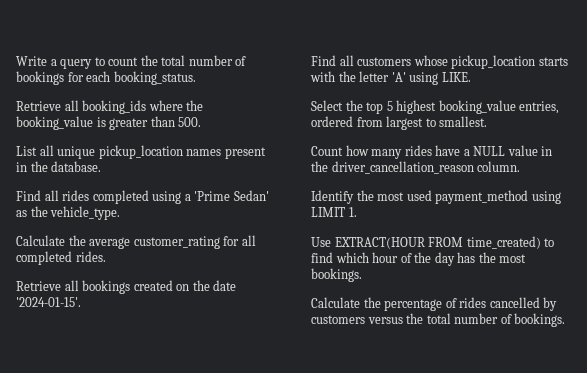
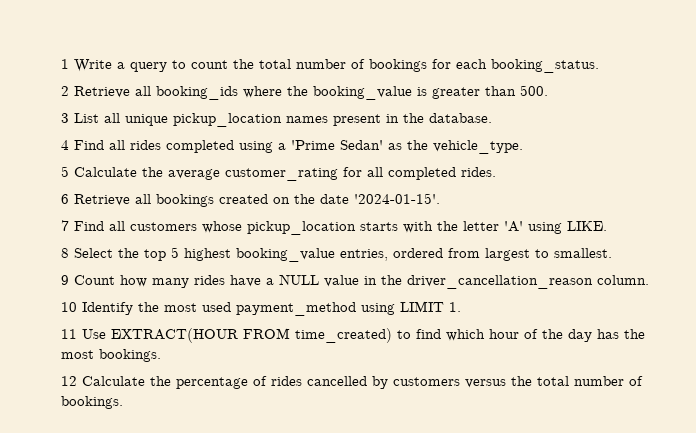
(16, 61) none -> [61,59,69,69] 1
(196, 78) none -> [61,86,69,96] 2
(202, 122) none -> [61,113,69,123] 3
(102, 166) none -> [61,140,69,150] 4
(121, 213) none -> [61,166,69,177] 5
(106, 256) none -> [61,194,69,204] 6
(81, 302) none -> [61,220,69,231] 7
(471, 77) none -> [61,248,69,258] 8
(488, 121) none -> [61,275,69,285] 9
(521, 166) none -> [61,302,77,312] 10
(357, 212) none -> [61,329,77,339] 11
(362, 275) none -> [61,376,77,386] 12

